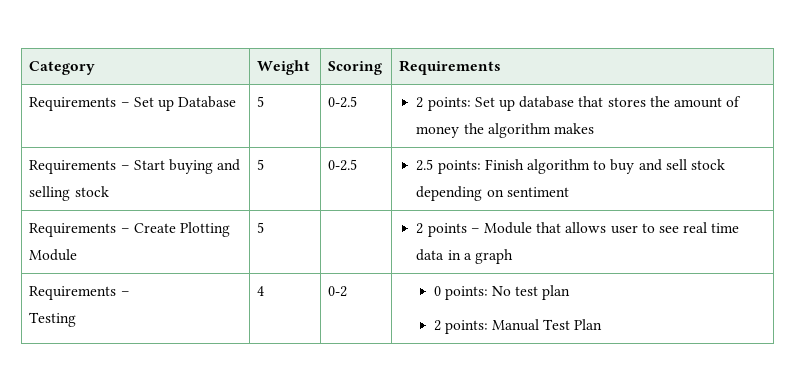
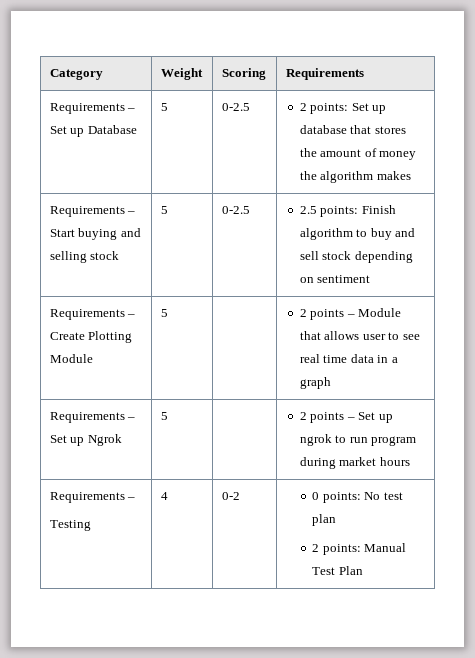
(513, 256) none -> [49,412,136,423] [49,434,122,446] [160,412,168,420] [299,412,393,423] [299,434,417,446] [299,457,410,469] // Requirements – Set up Ngrok | 5 | | 2 points – Set up ngrok to run program during market hours

